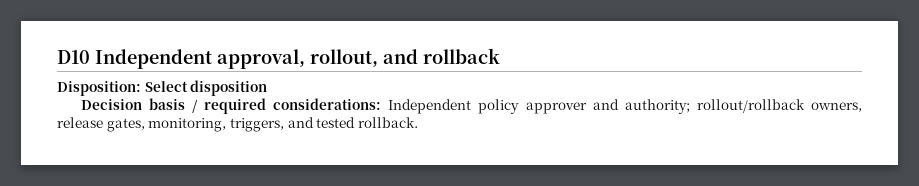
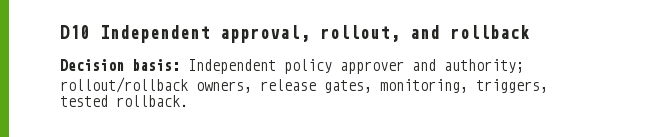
[57,80,268,96] [80,98,382,114] Disposition: Select disposition // Decision basis / required considerations: -> [60,59,180,71] Decision basis:
[287,117,314,128] and -> (548, 86) none

